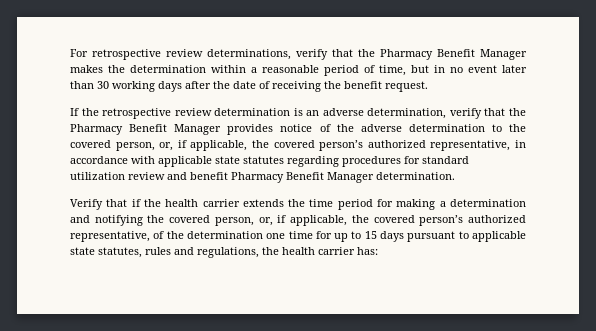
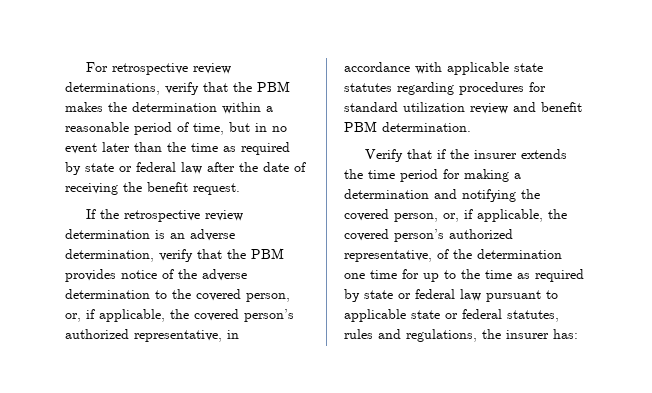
[380,49,527,60] Pharmacy Benefit Manager -> [257,81,290,92] PBM
[97,81,182,92] 30 working days -> [167,142,290,155] [65,162,202,175] the time as required by state or federal law
[70,124,222,135] Pharmacy Benefit Manager -> [251,248,284,259] PBM
[231,172,374,183] Pharmacy Benefit Manager -> [344,121,377,132] PBM
[165,199,240,207] health carrier -> [473,150,517,159] insurer
[364,231,405,242] 15 days -> [461,269,584,282] [344,289,481,302] the time as required by state or federal law
(95, 251) none -> [445,309,502,319] or federal
[282,247,355,255] health carrier -> [506,330,549,339] insurer

